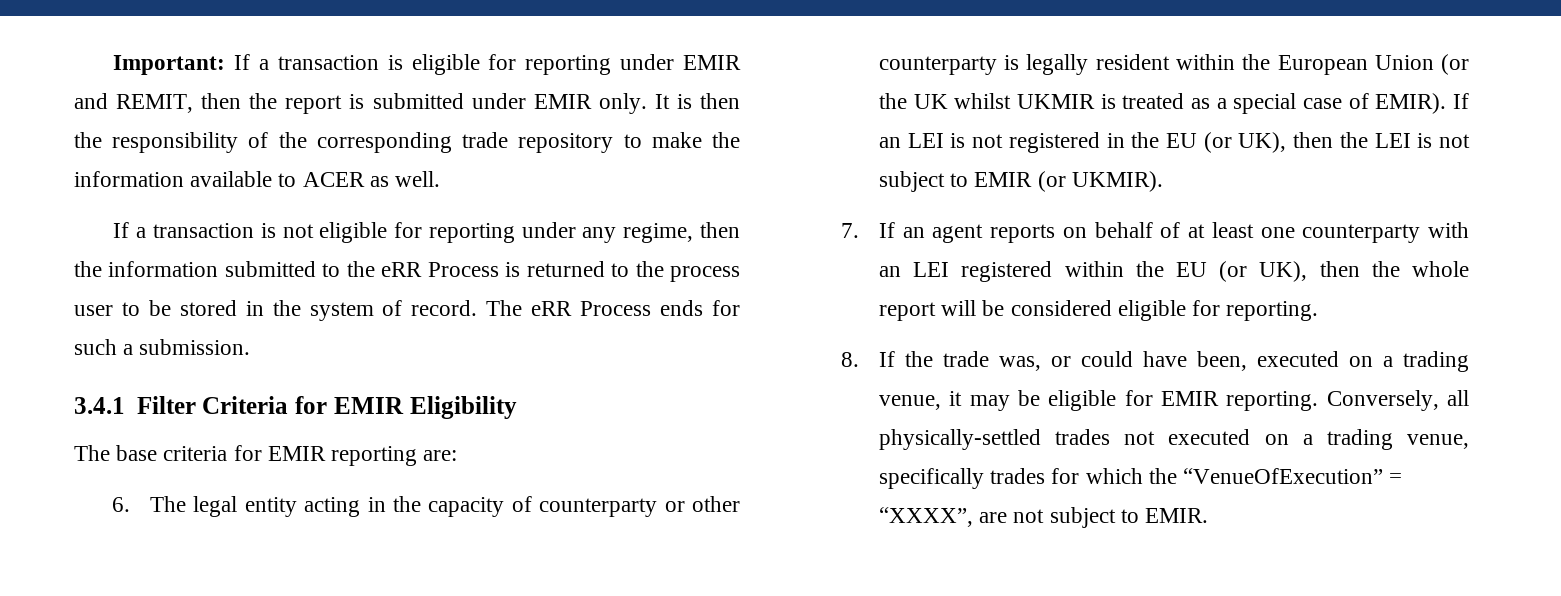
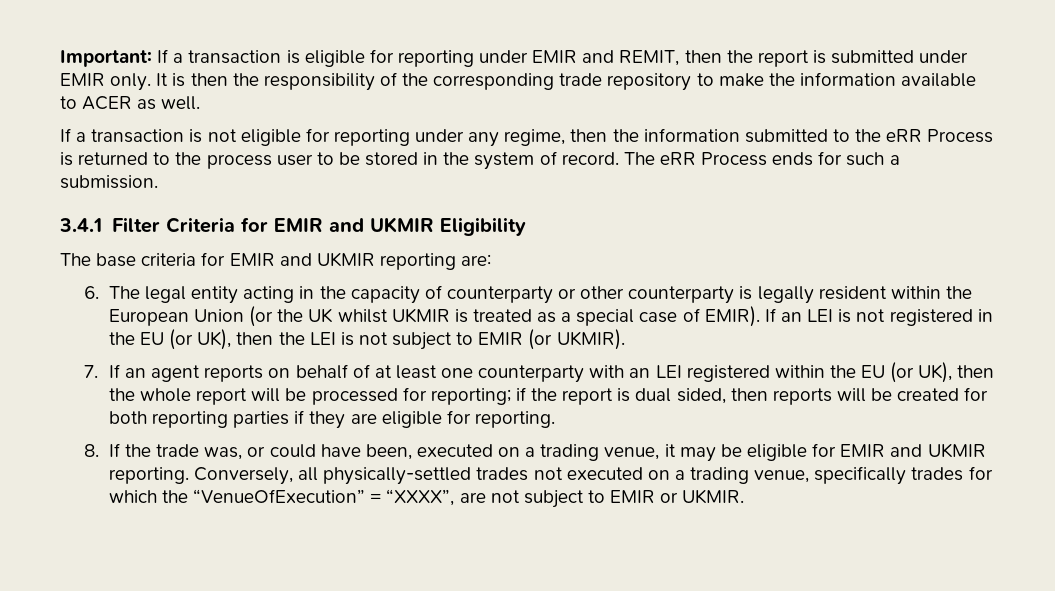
(404, 405) none -> [328,217,434,233] and UKMIR
(326, 453) none -> [279,252,375,267] and UKMIR
[1010,300,1112,316] considered -> [311,387,989,405] [108,410,377,429] processed for reporting; if the report is dual sided, then reports will be created for both reporting parties if they are
(1219, 398) none -> [890,443,986,458] and UKMIR
[1145,508,1209,523] EMIR. -> [610,489,745,504] EMIR or UKMIR.

